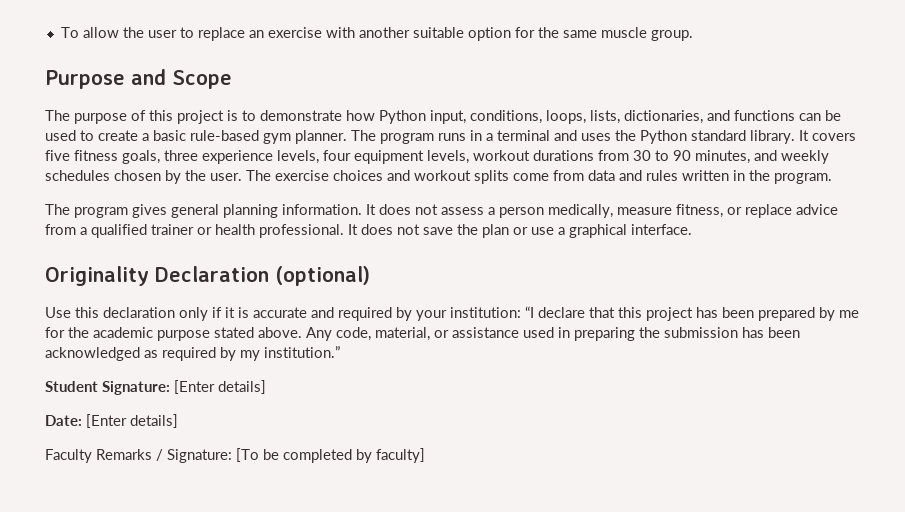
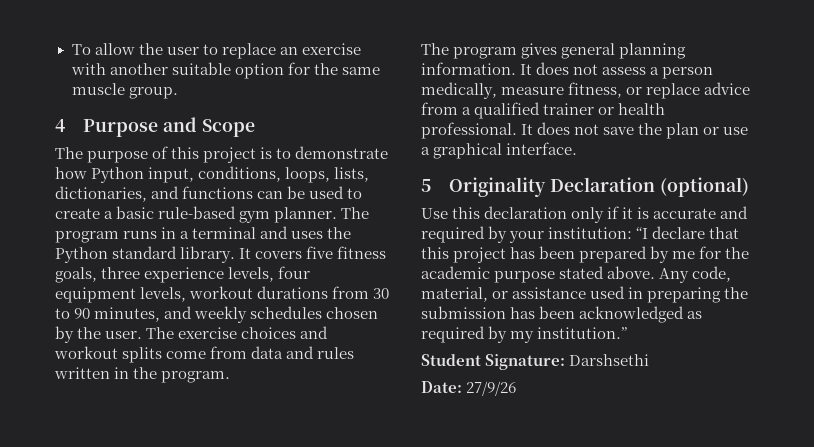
(693, 35) none -> [55,119,65,132] 4
(692, 229) none -> [421,179,431,192] 5
[174,380,266,394] [Enter details] -> [569,354,650,366] Darshsethi
[86,414,178,428] [45,448,425,463] [Enter details] // Faculty Remarks / Signature: [To be completed by faculty] -> [466,381,517,396] 27/9/26

